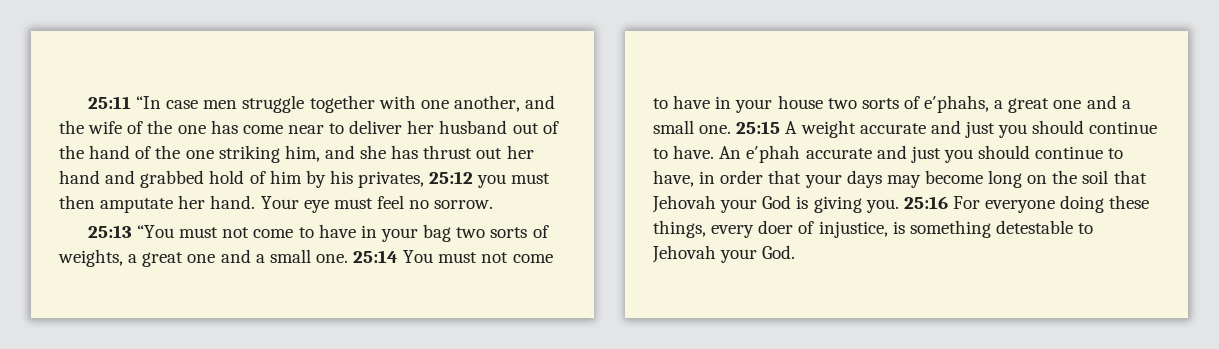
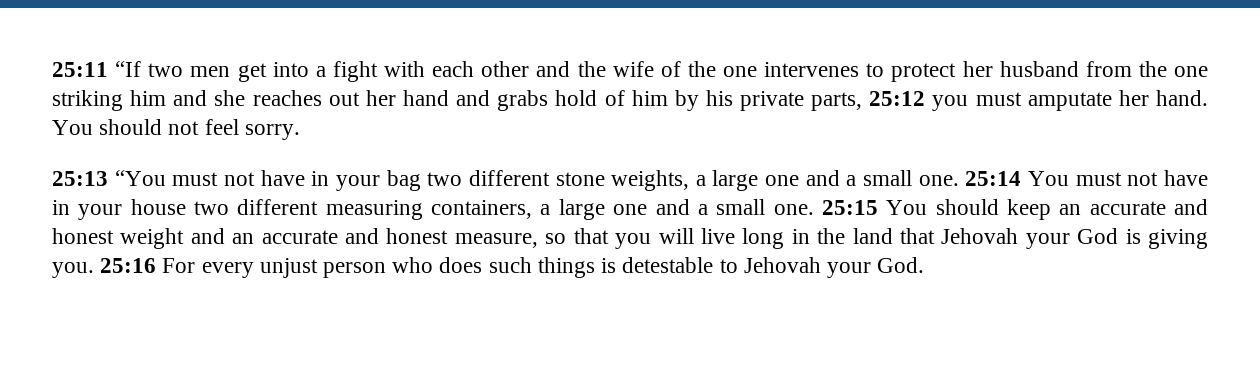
[136,95,521,113] “In case men struggle together with one another, -> [115,61,530,82] “If two men get into a fight with each other
[210,120,559,134] [59,145,152,159] has come near to deliver her husband out of the hand of -> [764,61,1132,82] intervenes to protect her husband from
[284,145,320,162] him, -> [130,90,167,106] him
[391,145,473,159] has thrust -> [252,90,322,106] reaches
[140,170,205,188] grabbed -> [497,90,549,111] grabs
[358,171,425,188] privates, -> [740,91,863,111] private parts,
[59,195,95,209] then -> (1022, 99) none
[260,195,494,213] Your eye must feel no sorrow. -> [52,119,300,140] You should not feel sorry.
[253,227,314,238] come to -> (255, 179) none
[490,225,549,238] sorts of -> [468,170,605,186] different stone
[142,252,184,267] great -> [712,170,759,191] large
[512,254,553,263] [653,98,668,109] come to -> (1159, 179) none
[861,95,1050,113] sorts of e′phahs, a great -> [237,199,605,220] different measuring containers, a large
[785,120,1158,138] [653,145,1124,163] [653,170,1109,188] A weight accurate and just you should continue to have. An e′phah accurate and just you should continue to have, in order that your days may become long on the soil -> [886,199,1208,220] [52,228,893,249] You should keep an accurate and honest weight and an accurate and honest measure, so that you will live long in the land
[985,195,1150,213] [653,220,991,238] everyone doing these things, every doer of injustice, is something -> [201,257,617,278] every unjust person who does such things is

